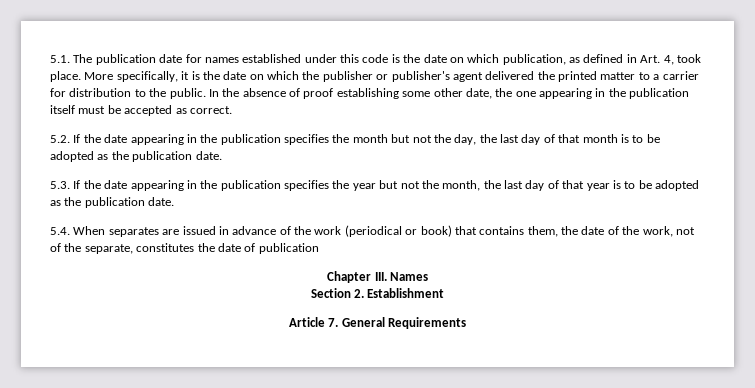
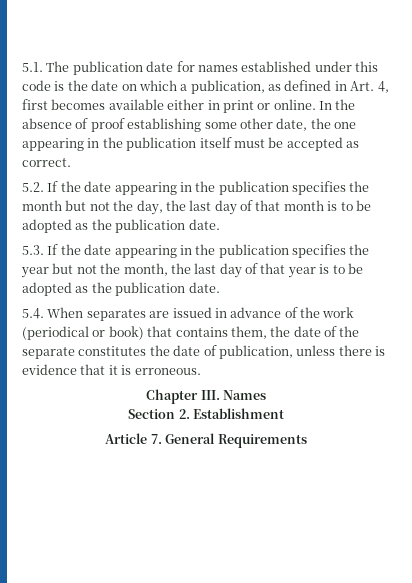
(500, 58) none -> [180,84,188,91] a
[676,54,701,63] [50,71,699,82] [50,88,206,99] took place. More specifically, it is the date on which the publisher or publisher's agent delivered the printed matter to a carrier for distribution to the public. -> [22,99,316,113] first becomes available either in print or online.
[642,226,695,237] [50,243,319,254] work, not of the separate, constitutes the date of publication -> [22,345,385,359] [22,364,201,375] separate constitutes the date of publication, unless there is evidence that it is erroneous.

